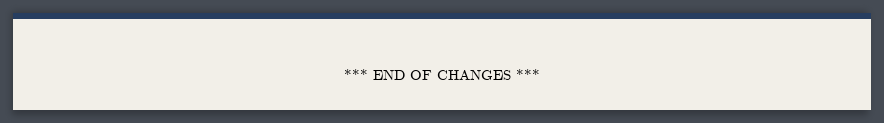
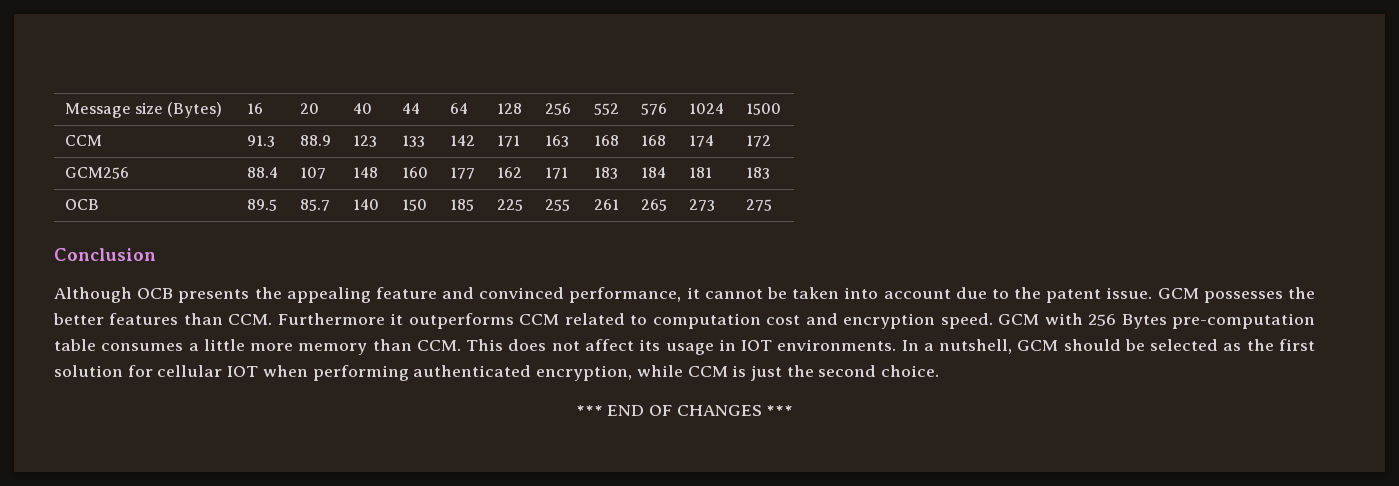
(344, 74) none -> [64,102,223,118] [246,103,263,114] [299,103,319,114] [352,103,372,114] [401,103,420,114] [449,103,468,114] [496,103,522,114] [544,103,571,115] [593,103,619,115] [640,103,667,115] [688,103,724,114] [745,103,781,115] [64,135,102,146] [246,135,275,147] [299,135,331,146] [352,135,377,147] [401,135,425,147] [449,135,475,146] [496,135,520,147] [544,135,569,147] [593,135,619,146] [640,135,666,146] [688,135,714,147] [745,135,771,147] [64,167,129,179] [246,167,278,178] [299,167,326,179] [352,167,378,178] [401,167,428,178] [449,167,475,179] [496,167,522,178] [544,167,568,179] [593,167,618,179] [640,167,666,178] [688,167,712,178] [745,167,770,179] [64,199,99,210] [246,199,277,211] [299,199,330,211] [352,199,379,210] [401,199,427,211] [449,199,474,211] [496,199,523,211] [544,199,570,211] [593,199,619,210] [640,199,667,211] [688,199,715,211] [745,199,772,211] [54,248,156,261] [54,287,1315,303] [53,313,1315,329] [54,339,1315,355] [54,365,940,381] Message size (Bytes) | 16 | 20 | 40 | 44 | 64 | 128 | 256 | 552 | 576 | 1024 | 1500 // CCM | 91.3 | 88.9 | 123 | 133 | 142 | 171 | 163 | 168 | 168 | 174 | 172 // GCM256 | 88.4 | 107 | 148 | 160 | 177 | 162 | 171 | 183 | 184 | 181 | 183 // OCB | 89.5 | 85.7 | 140 | 150 | 185 | 225 | 255 | 261 | 265 | 273 | 275 // Conclusion // Although OCB presents the appealing feature and convinced performance, it cannot be taken into account due to the patent issue. GCM possesses the better features than CCM. Furthermore it outperforms CCM related to computation cost and encryption speed. GCM with 256 Bytes pre-computation table consumes a little more memory than CCM. This does not affect its usage in IOT environments. In a nutshell, GCM should be selected as the first solution for cellular IOT when performing authenticated encryption, while CCM is just the second choice. //

